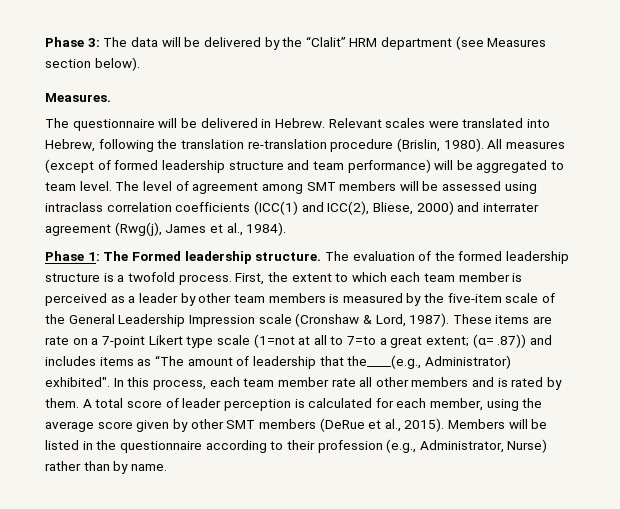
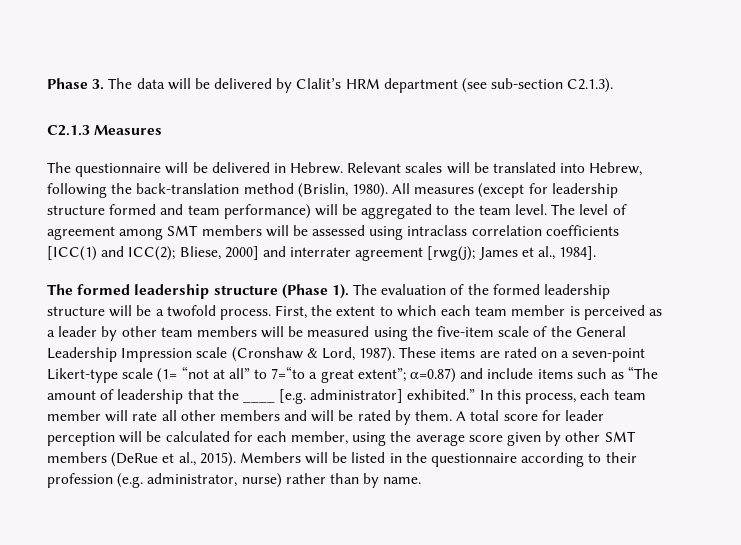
[45,37,100,47] Phase 3: -> [47,78,105,90] Phase 3.
[282,36,346,47] the “Clalit” -> [296,78,342,89] Clalit’s
[487,38,547,47] [45,57,140,71] [45,93,111,102] Measures section below). // Measures. -> [491,78,614,93] [47,125,163,136] sub-section C2.1.3). // C2.1.3 Measures
[428,120,459,128] were -> [446,162,489,174] will be
[180,139,394,152] translation re-translation procedure -> [136,183,294,194] back-translation method
[97,160,284,173] of formed leadership structure -> [528,183,618,198] [47,204,157,215] for leadership structure formed
(565, 165) none -> [453,204,475,215] the
[253,201,454,215] (ICC(1) and ICC(2), Bliese, 2000) -> [47,246,259,261] [ICC(1) and ICC(2); Bliese, 2000]
[114,222,162,236] (Rwg(j), -> [427,246,476,261] [rwg(j);
[246,222,287,236] [45,251,322,264] 1984). // Phase 1: The Formed leadership structure. -> [559,246,597,260] [47,284,349,299] 1984]. // The formed leadership structure (Phase 1).
[103,273,114,282] is -> [109,305,152,317] will be
[329,293,422,306] is measured by -> [261,326,408,341] will be measured using
[45,336,69,345] rate -> [503,347,537,358] rated
[101,334,552,348] [45,356,134,366] 7-point Likert type scale (1=not at all to 7=to a great extent; (α= .87)) and includes items -> [572,348,646,362] [47,366,607,383] seven-point Likert-type scale (1= “not at all” to 7=“to a great extent”; α=0.87) and include items such
[347,355,511,369] [45,377,110,387] the____(e.g., Administrator) exhibited". -> [217,389,239,400] [242,389,476,404] the ____ [e.g. administrator] exhibited.”
(329, 382) none -> [105,410,129,422] will
[497,378,508,387] is -> [311,410,354,422] will be
[165,398,179,408] of -> [541,410,561,421] for
[294,399,305,408] is -> [119,431,162,443] will be
[386,439,548,453] (e.g., Administrator, Nurse) -> [117,473,282,488] (e.g. administrator, nurse)

